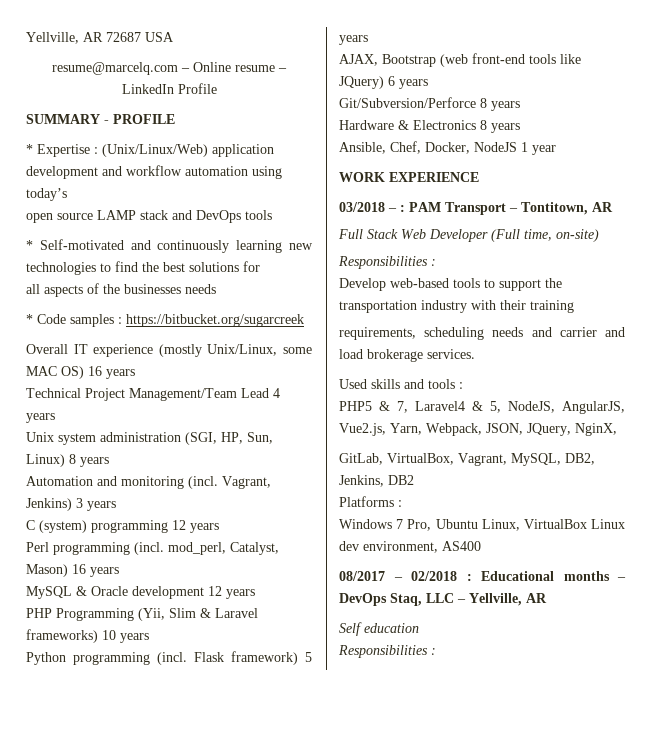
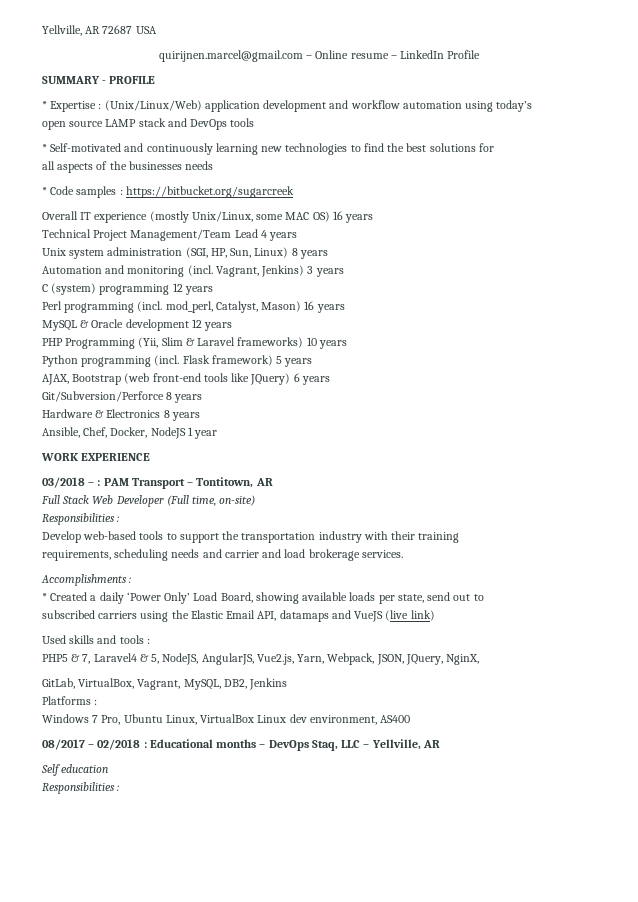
[52,62,178,75] resume@marcelq.com -> [158,50,303,62] quirijnen.marcel@gmail.com
(475, 354) none -> [41,574,132,586] [42,592,484,604] [42,610,435,622] // Accomplishments : // * Created a daily ‘Power Only’ Load Board, showing available loads per state, send out to // subscribed carriers using the Elastic Email API, datamaps and VueJS (live link)
[339,475,414,487] Jenkins, DB2 -> [249,678,288,690] Jenkins

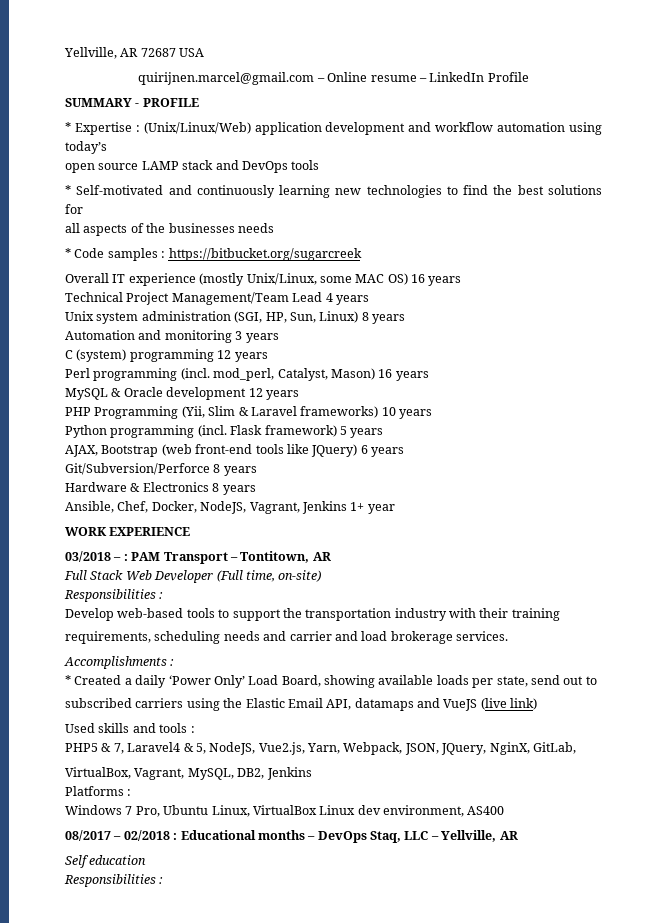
[187,265,305,277] (incl. Vagrant, Jenkins) -> (232, 336) none
[150,427,193,439] NodeJS 1 -> [200,501,365,514] NodeJS, Vagrant, Jenkins 1+
[201,653,254,665] AngularJS, -> (256, 748) none
[42,678,75,689] // GitLab, -> [532,742,576,754] GitLab, //

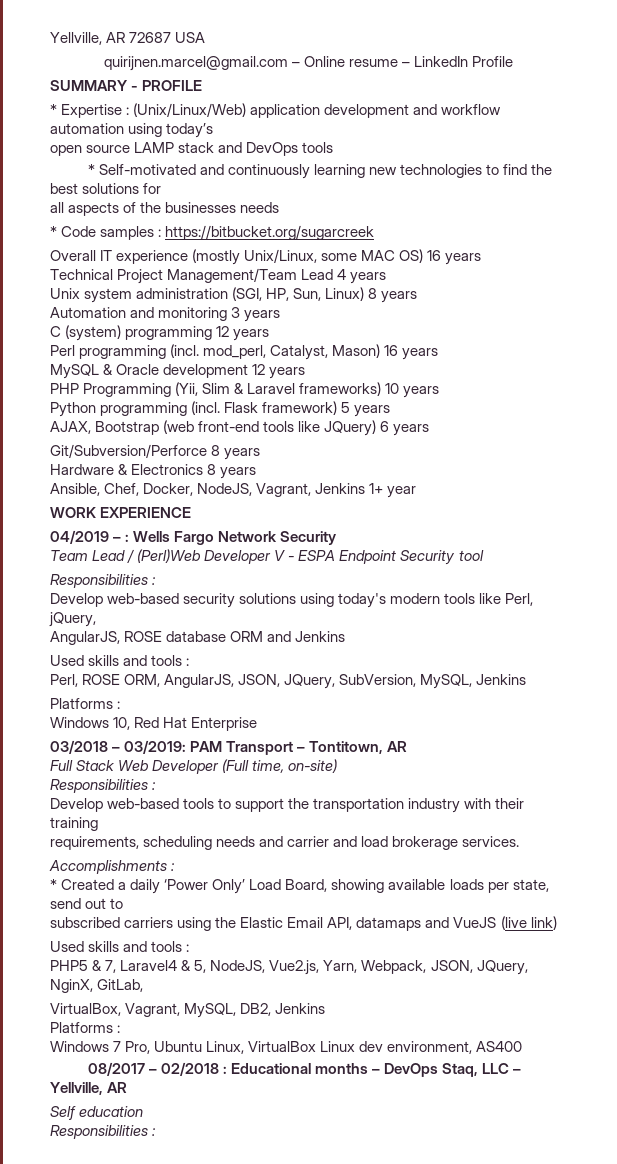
(191, 531) none -> [50,530,337,545] [50,549,484,565] [50,574,157,588] [50,593,534,608] [49,612,96,627] [50,631,346,645] [50,655,190,666] [50,674,527,689] [50,698,121,709] [50,717,258,731] // 04/2019 – : Wells Fargo Network Security // Team Lead / (Perl)Web Developer V - ESPA Endpoint Security tool // Responsibilities : // Develop web-based security solutions using today's modern tools like Perl, jQuery, // AngularJS, ROSE database ORM and Jenkins // Used skills and tools : // Perl, ROSE ORM, AngularJS, JSON, JQuery, SubVersion, MySQL, Jenkins // Platforms : // Windows 10, Red Hat Enterprise
[123,554,128,561] : -> [124,740,187,754] 03/2019:

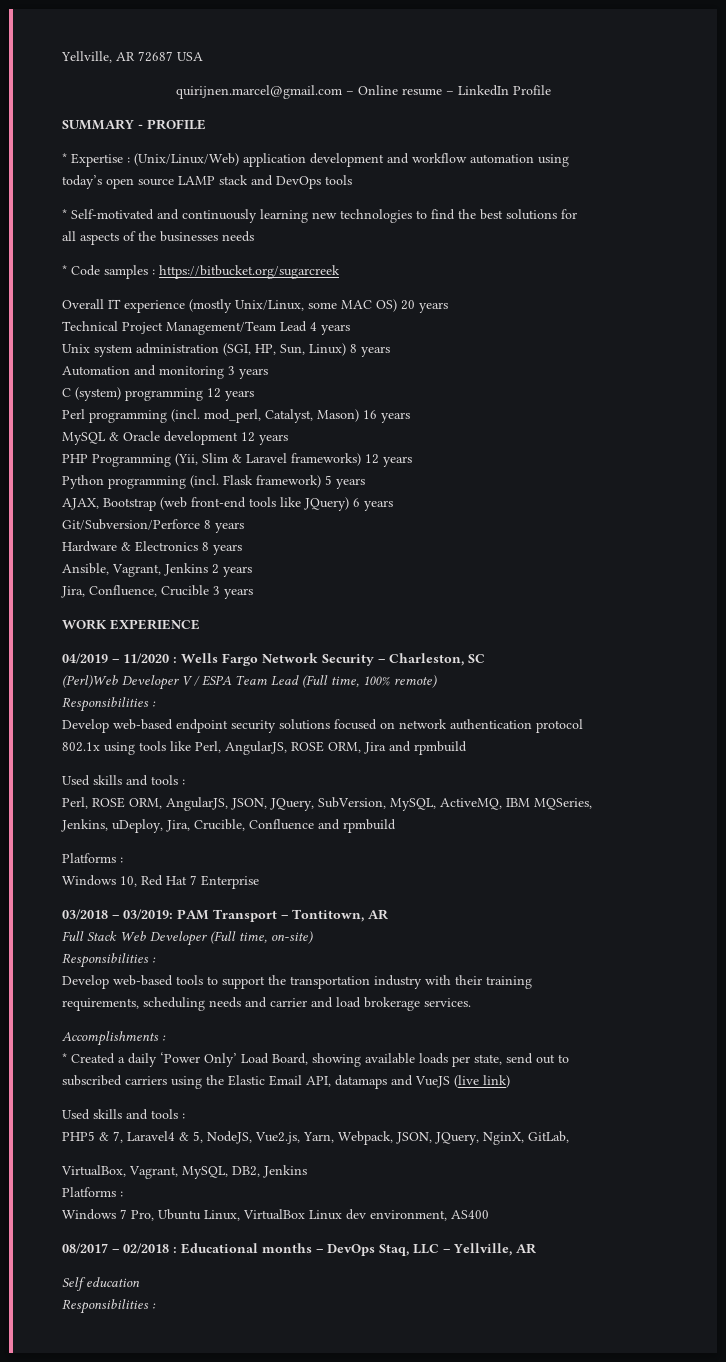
[166,123,214,138] today’s // -> [62,175,102,189] // today’s
[427,250,442,261] 16 -> [401,300,415,310] 20
[385,383,400,394] 10 -> [365,454,379,464] 12
[104,483,417,498] Chef, Docker, NodeJS, Vagrant, Jenkins 1+ year -> [112,563,252,577] [61,585,253,599] Vagrant, Jenkins 2 years // Jira, Confluence, Crucible 3 years
(122, 539) none -> [123,653,169,664] 11/2020
[50,549,484,565] [50,574,157,588] [50,593,180,607] // Team Lead / (Perl)Web Developer V - ESPA Endpoint Security tool // Responsibilities : // Develop web-based -> [378,653,485,666] [62,675,437,690] [62,697,156,712] [62,719,228,733] – Charleston, SC // (Perl)Web Developer V / ESPA Team Lead (Full time, 100% remote) // Responsibilities : // Develop web-based endpoint
[300,593,441,608] using today's modern -> [334,719,583,733] [62,742,135,755] focused on network authentication protocol // 802.1x using
[49,612,96,627] jQuery, // -> (221, 747) none
[166,631,346,642] database ORM and Jenkins -> [328,741,467,755] ORM, Jira and rpmbuild
[476,674,527,685] Jenkins -> [440,798,592,810] [61,819,396,833] ActiveMQ, IBM MQSeries, // Jenkins, uDeploy, Jira, Crucible, Confluence and rpmbuild
(188, 722) none -> [190,875,197,885] 7

